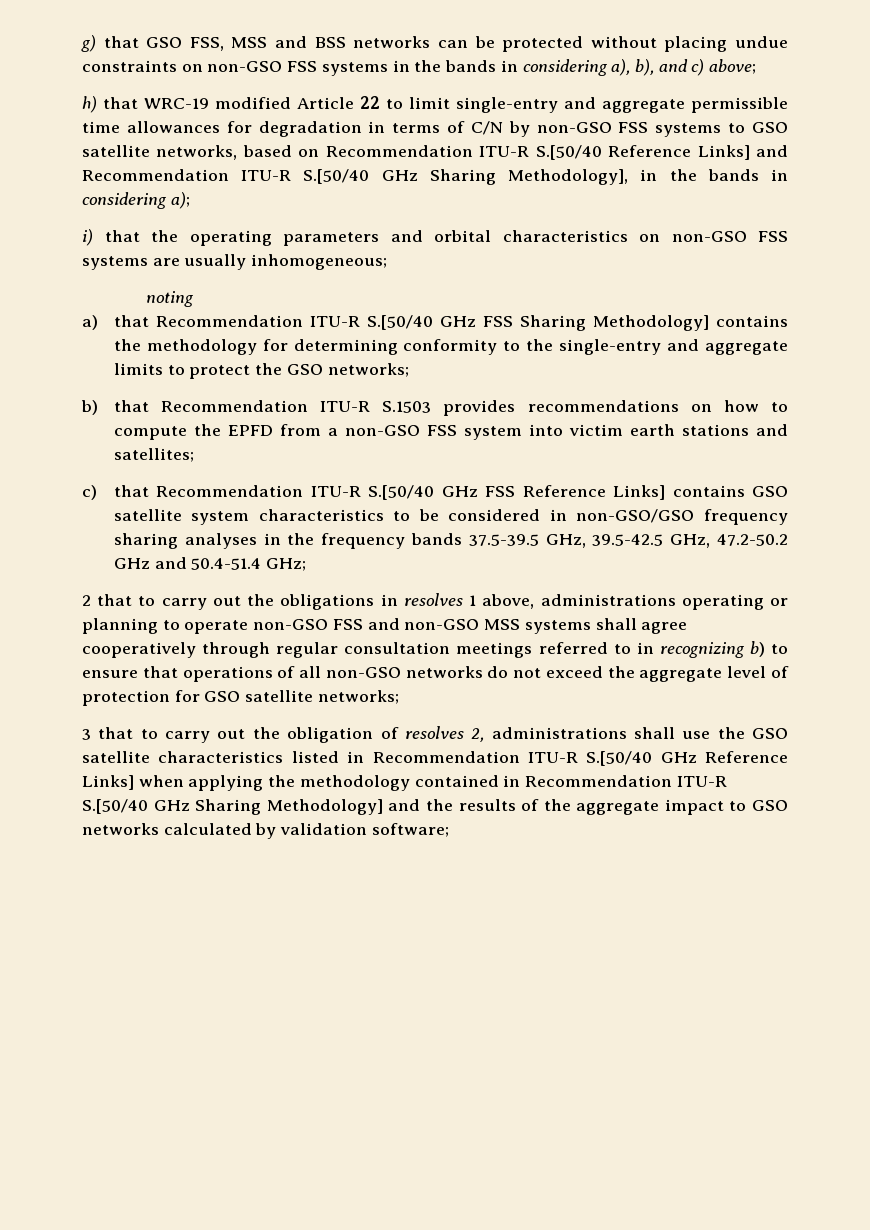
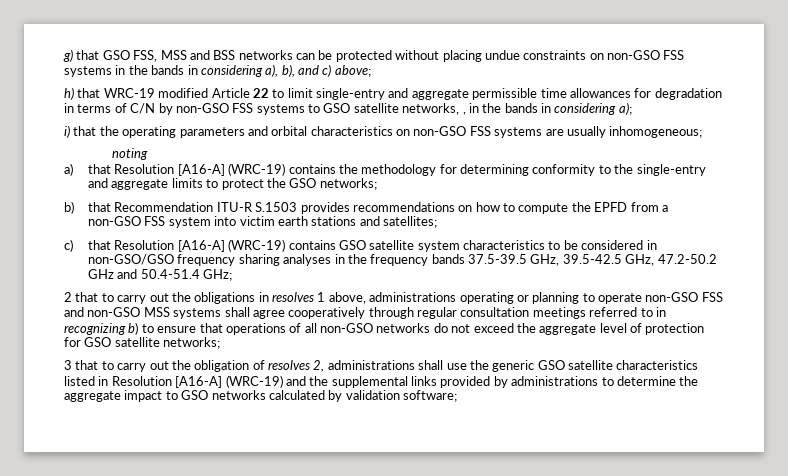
[242,145,789,160] [82,169,629,185] based on Recommendation ITU-R S.[50/40 Reference Links] and Recommendation ITU-R S.[50/40 GHz Sharing Methodology], -> [462,112,466,115] ,
[155,315,709,331] Recommendation ITU-R S.[50/40 GHz FSS Sharing Methodology] -> [114,163,286,176] Resolution [A16-A] (WRC-19)
[156,485,666,500] Recommendation ITU-R S.[50/40 GHz FSS Reference Links] -> [114,239,286,252] Resolution [A16-A] (WRC-19)
(745, 733) none -> [492,360,535,372] generic
[372,751,788,766] [82,775,727,791] [82,799,540,815] Recommendation ITU-R S.[50/40 GHz Reference Links] when applying the methodology contained in Recommendation ITU-R S.[50/40 GHz Sharing Methodology] and the results of -> [111,375,676,388] Resolution [A16-A] (WRC-19) and the supplemental links provided by administrations to determine

